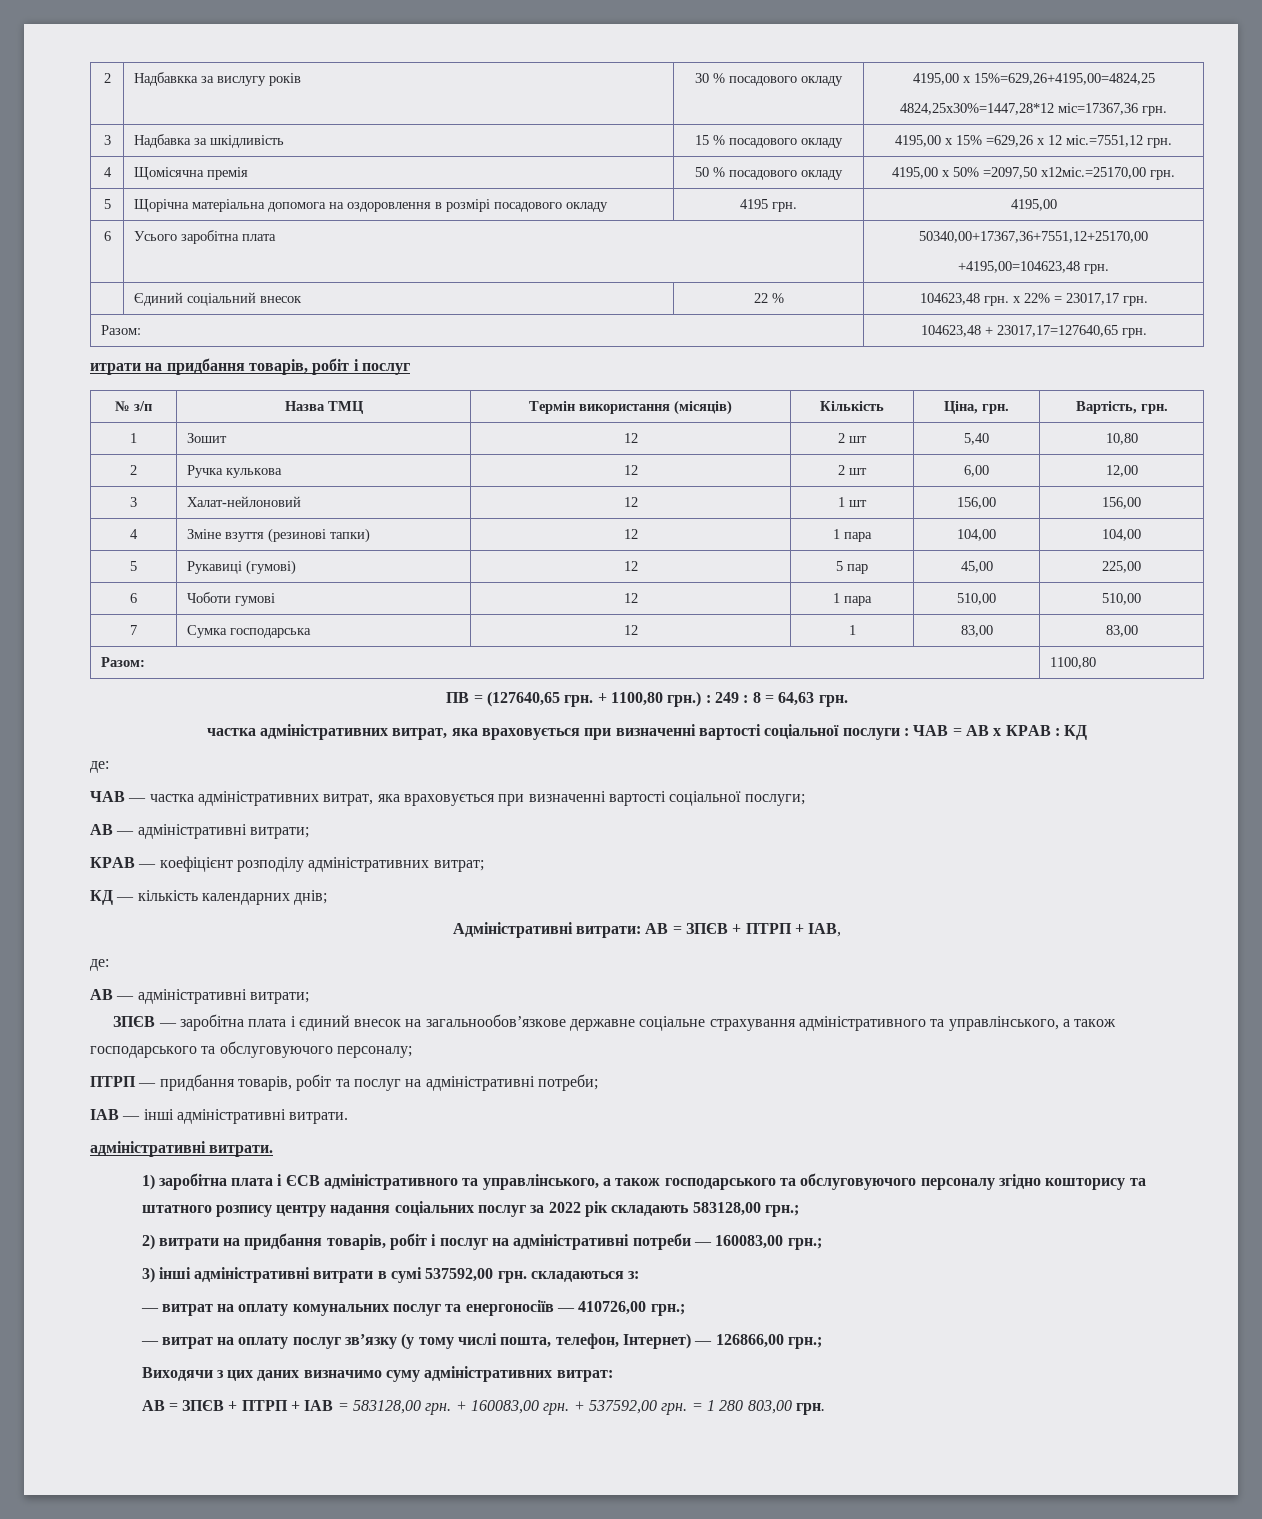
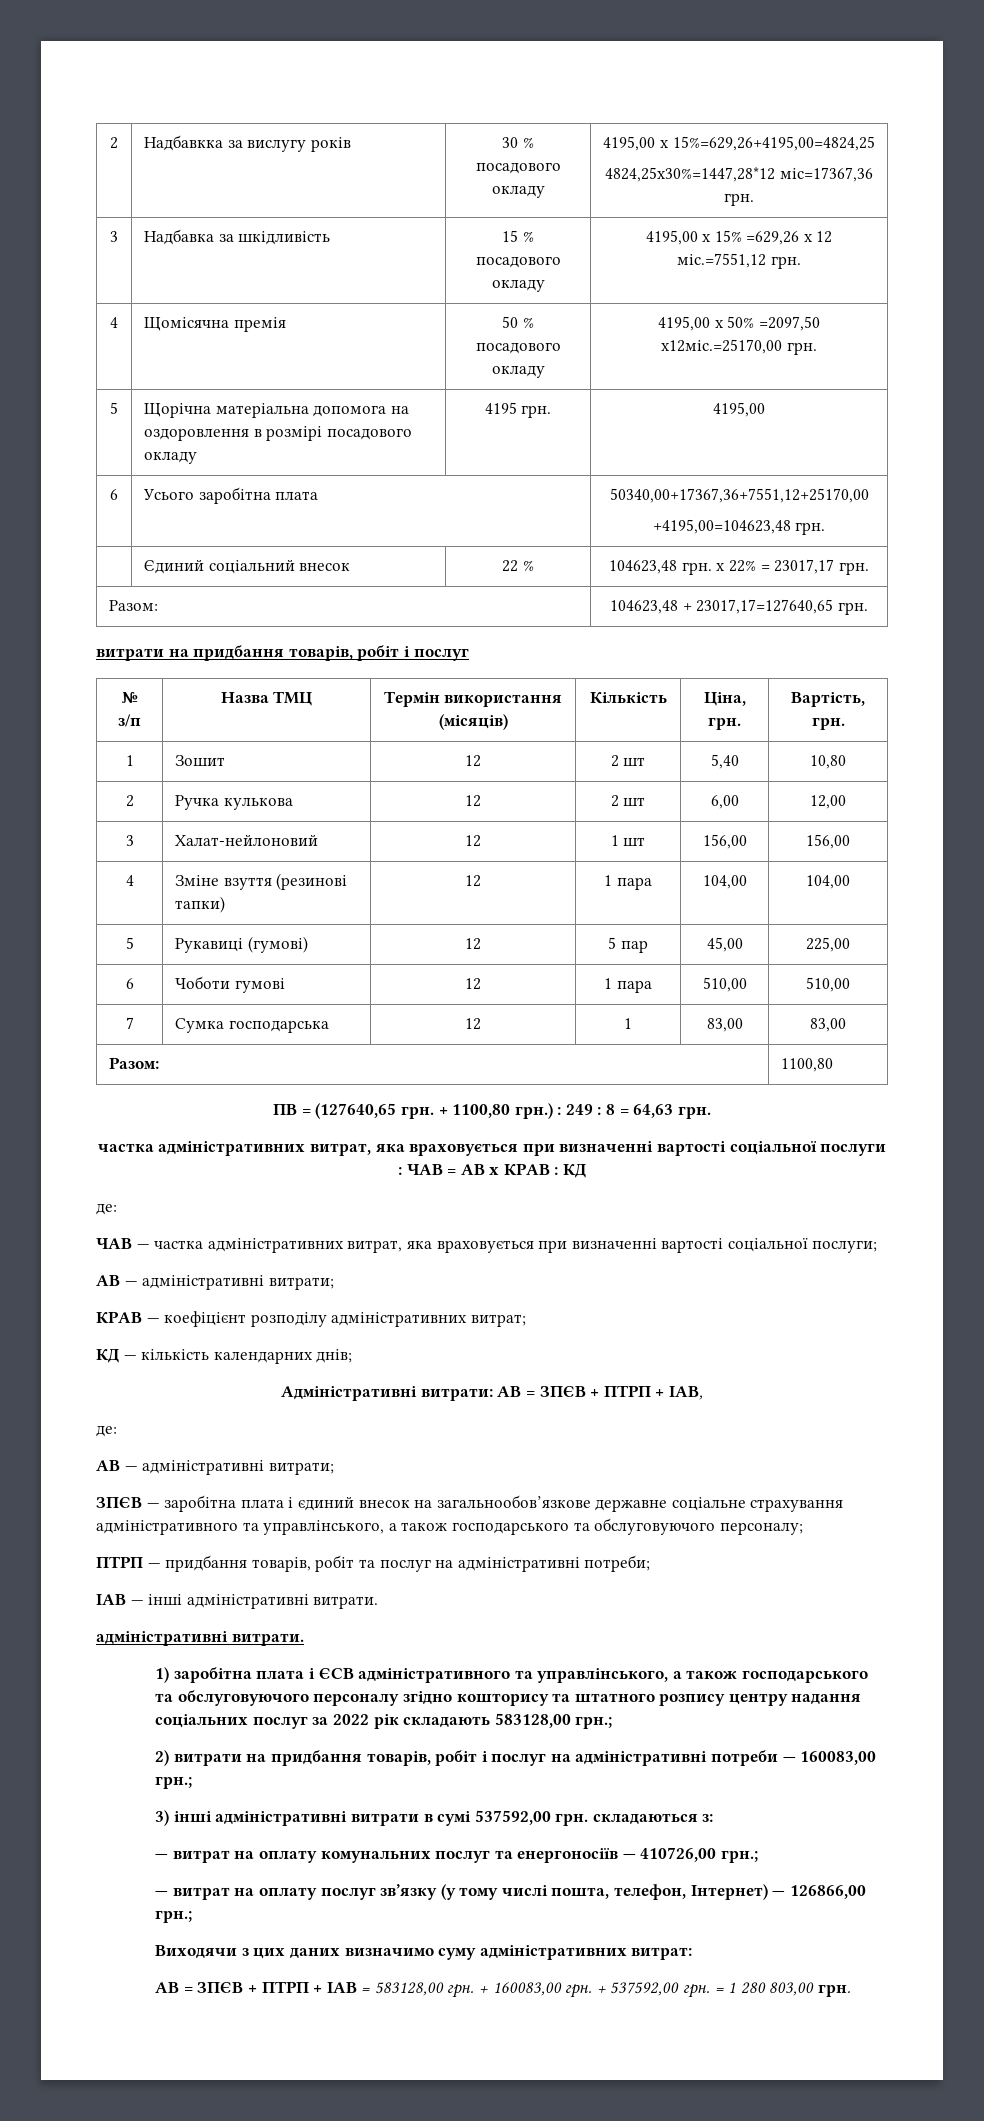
[90,363,141,375] итрати -> [96,648,164,661] витрати

